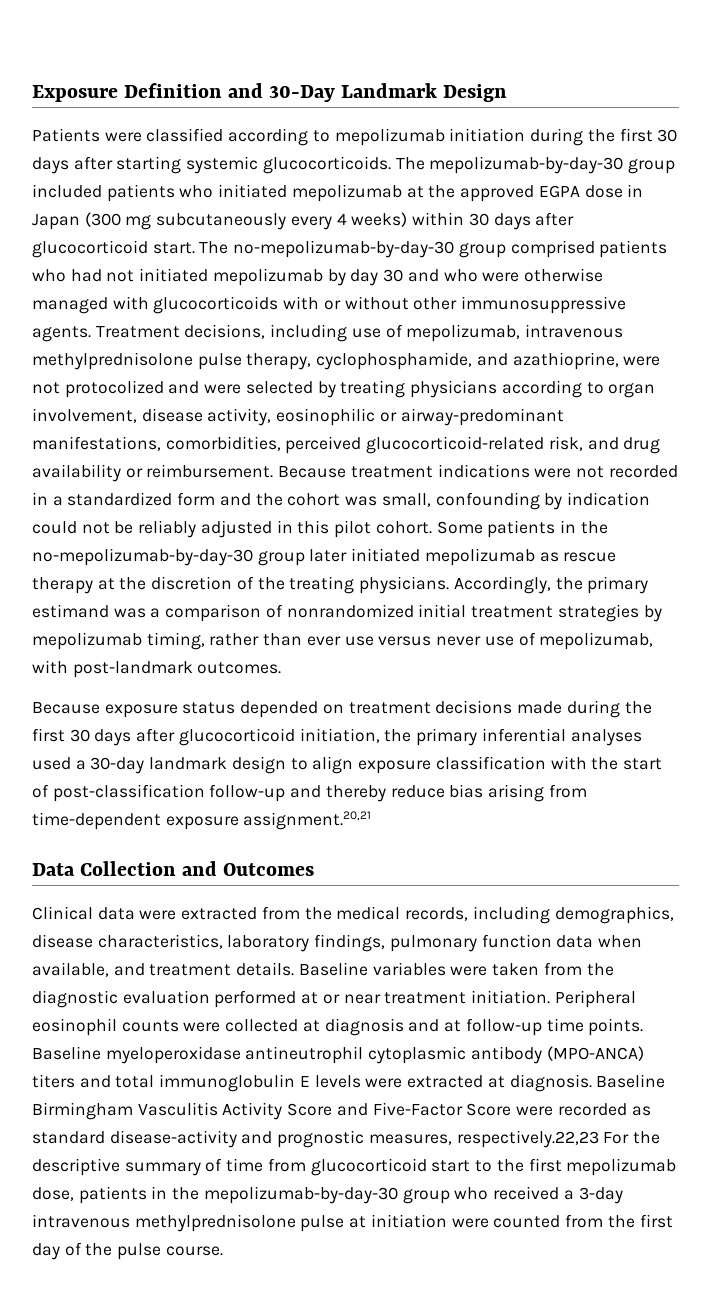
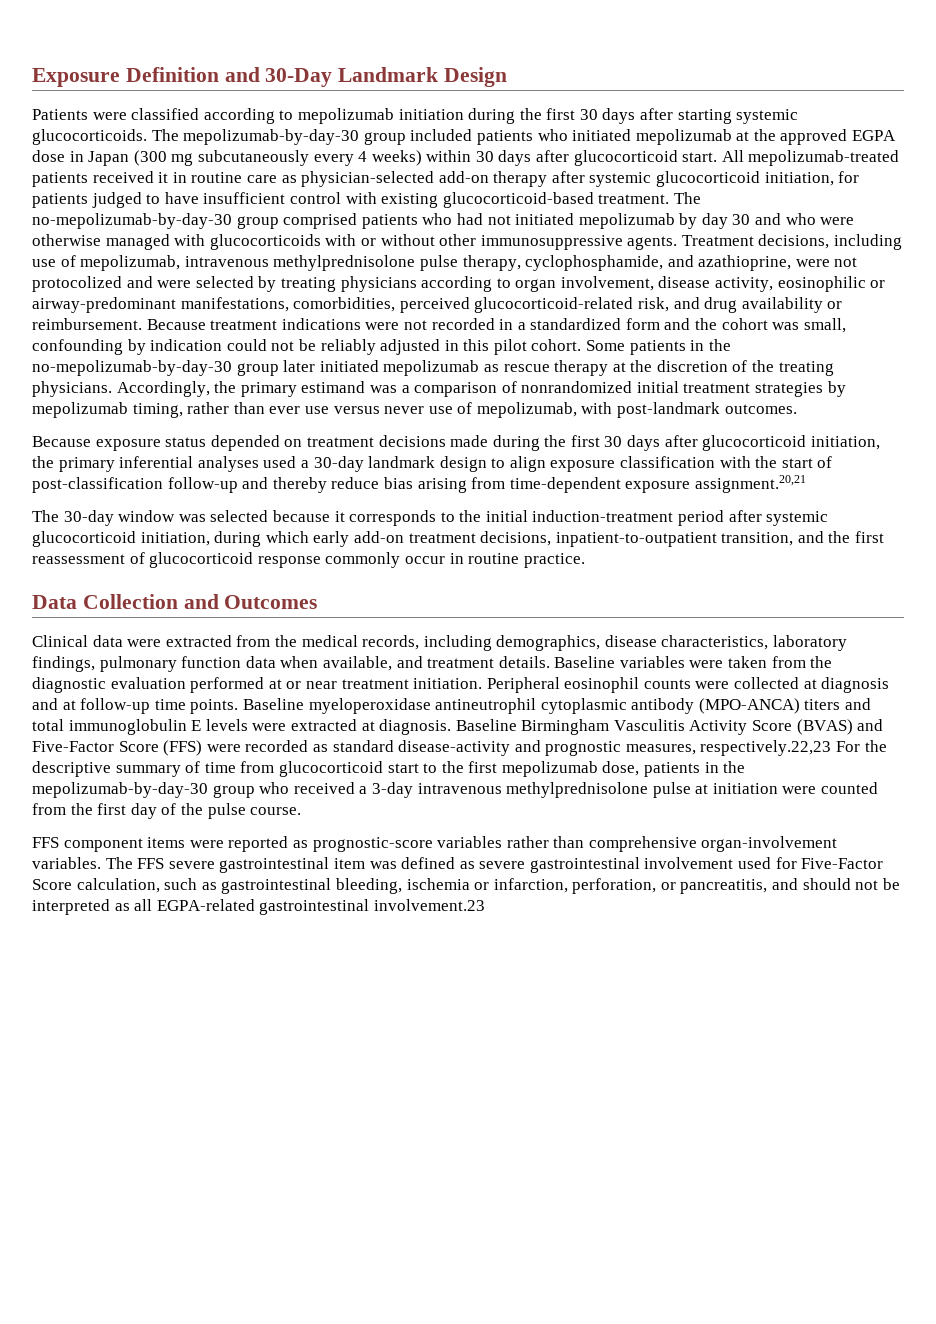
(195, 248) none -> [721,150,900,166] [32,171,860,187] [32,192,670,208] All mepolizumab-treated patients received it in routine care as physician-selected add-on therapy after systemic glucocorticoid initiation, for patients judged to have insufficient control with existing glucocorticoid-based treatment.
(372, 820) none -> [32,510,829,526] [32,531,885,547] [32,552,585,568] // The 30-day window was selected because it corresponds to the initial induction-treatment period after systemic glucocorticoid initiation, during which early add-on treatment decisions, inpatient-to-outpatient transition, and the first reassessment of glucocorticoid response commonly occur in routine practice.
(333, 1109) none -> [796,719,853,735] (BVAS)
(512, 1109) none -> [163,740,203,756] (FFS)
(223, 1251) none -> [32,836,838,852] [32,857,884,873] [32,878,900,894] [32,899,485,915] // FFS component items were reported as prognostic-score variables rather than comprehensive organ-involvement variables. The FFS severe gastrointestinal item was defined as severe gastrointestinal involvement used for Five-Factor Score calculation, such as gastrointestinal bleeding, ischemia or infarction, perforation, or pancreatitis, and should not be interpreted as all EGPA-related gastrointestinal involvement.23

